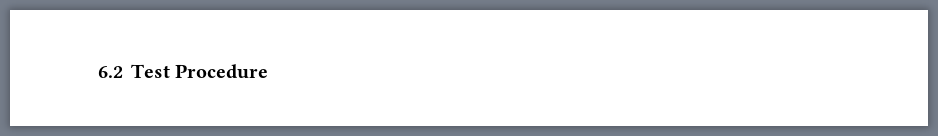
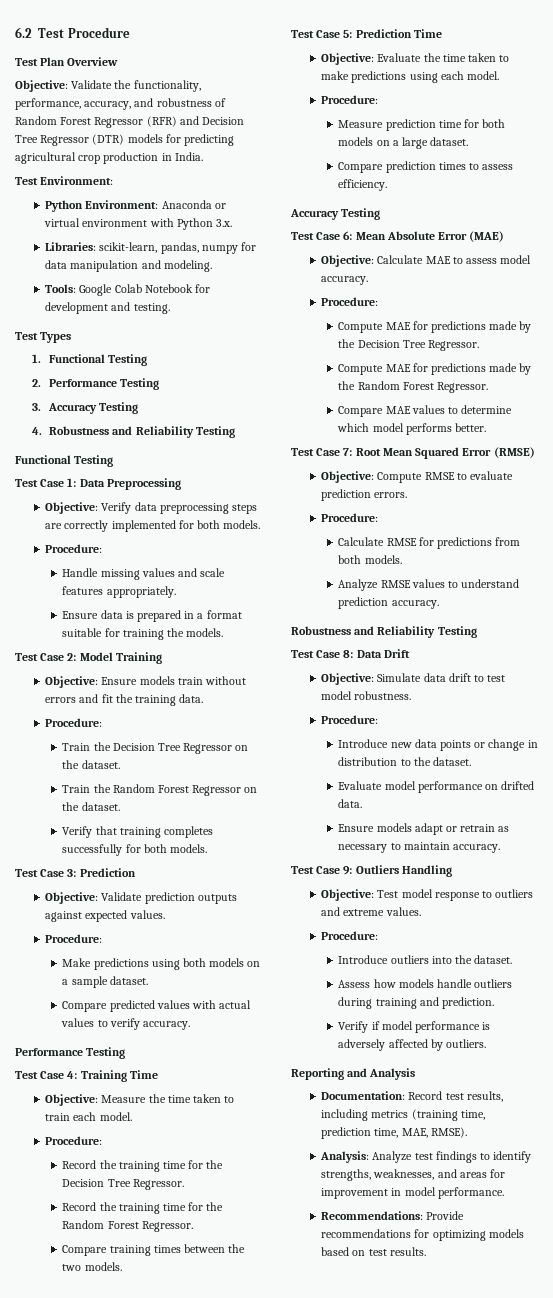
(269, 71) none -> [15,57,119,66] [15,80,201,92] [15,98,226,110] [15,116,245,128] [15,134,235,146] [15,152,203,164] [15,176,114,185] [45,200,226,212] [44,218,233,230] [45,242,257,254] [45,260,212,272] [45,284,211,296] [45,302,170,314] [15,332,72,343] [32,354,148,366] [32,378,160,390] [32,402,139,414] [32,426,235,438] [15,455,114,467] [15,478,181,490] [45,502,258,514] [45,520,261,532] [45,544,103,553] [62,568,226,580] [62,586,176,598] [62,610,242,622] [62,628,224,640] [15,652,162,664] [45,676,247,688] [45,694,204,706] [45,718,103,727] [62,742,249,754] [62,760,120,769] [62,784,258,796] [62,802,120,811] [62,826,214,838] [62,844,208,856] [15,868,136,877] [45,892,237,904] [45,910,165,922] [45,934,103,943] [62,958,261,970] [62,976,148,988] [62,1000,252,1012] [61,1018,191,1030] [15,1047,126,1059] [15,1070,158,1082] [45,1094,235,1106] [45,1112,132,1121] [45,1136,103,1145] [62,1160,224,1172] [62,1179,184,1190] [62,1202,224,1214] [62,1220,193,1232] [62,1244,246,1256] [62,1262,122,1271] [291,29,442,38] [321,53,510,65] [321,71,500,83] [321,95,379,104] [338,119,506,131] [338,137,469,149] [338,161,514,173] [338,179,388,191] [290,208,381,220] [291,231,505,242] [321,255,532,267] [321,276,369,285] [321,297,379,306] [338,321,532,333] [338,339,480,351] [338,363,532,375] [338,381,489,393] [338,405,513,417] [337,423,487,435] [291,447,535,459] [321,471,514,483] [321,489,408,501] [321,513,379,522] [338,537,521,549] [338,555,402,564] [338,579,520,591] [338,597,439,609] [291,626,477,638] [291,649,410,658] [321,673,506,685] [321,691,412,700] [321,715,379,724] [338,739,538,751] [338,757,472,766] [338,781,535,793] [338,799,363,808] [338,823,510,835] [338,842,501,853] [291,865,452,877] [321,889,534,901] [321,907,421,916] [321,931,379,940] [338,955,513,964] [338,979,513,988] [338,997,495,1009] [338,1021,491,1033] [338,1039,487,1051] [291,1068,416,1080] [321,1091,503,1102] [321,1109,485,1121] [321,1127,467,1139] [320,1151,532,1163] [321,1169,506,1181] [321,1187,504,1199] [321,1211,465,1220] [321,1229,524,1241] [321,1247,426,1256] // Test Plan Overview // Objective: Validate the functionality, performance, accuracy, and robustness of Random Forest Regressor (RFR) and Decision Tree Regressor (DTR) models for predicting agricultural crop production in India. // Test Environment: // Python Environment: Anaconda or virtual environment with Python 3.x. // Libraries: scikit-learn, pandas, numpy for data manipulation and modeling. // Tools: Google Colab Notebook for development and testing. // Test Types // 1. Functional Testing // 2. Performance Testing // 3. Accuracy Testing // 4. Robustness and Reliability Testing // Functional Testing // Test Case 1: Data Preprocessing // Objective: Verify data preprocessing steps are correctly implemented for both models. // Procedure: // Handle missing values and scale features appropriately. // Ensure data is prepared in a format suitable for training the models. // Test Case 2: Model Training // Objective: Ensure models train without errors and fit the training data. // Procedure: // Train the Decision Tree Regressor on the dataset. // Train the Random Forest Regressor on the dataset. // Verify that training completes successfully for both models. // Test Case 3: Prediction // Objective: Validate prediction outputs against expected values. // Procedure: // Make predictions using both models on a sample dataset. // Compare predicted values with actual values to verify accuracy. // Performance Testing // Test Case 4: Training Time // Objective: Measure the time taken to train each model. // Procedure: // Record the training time for the Decision Tree Regressor. // Record the training time for the Random Forest Regressor. // Compare training times between the two models. // Test Case 5: Prediction Time // Objective: Evaluate the time taken to make predictions using each model. // Procedure: // Measure prediction time for both models on a large dataset. // Compare prediction times to assess efficiency. // Accuracy Testing // Test Case 6: Mean Absolute Error (MAE) // Objective: Calculate MAE to assess model accuracy. // Procedure: // Compute MAE for predictions made by the Decision Tree Regressor. // Compute MAE for predictions made by the Random Forest Regressor. // Compare MAE values to determine which model performs better. // Test Case 7: Root Mean Squared Error (RMSE) // Objective: Compute RMSE to evaluate prediction errors. // Procedure: // Calculate RMSE for predictions from both models. // Analyze RMSE values to understand prediction accuracy. // Robustness and Reliability Testing // Test Case 8: Data Drift // Objective: Simulate data drift to test model robustness. // Procedure: // Introduce new data points or change in distribution to the dataset. // Evaluate model performance on drifted data. // Ensure models adapt or retrain as necessary to maintain accuracy. // Test Case 9: Outliers Handling // Objective: Test model response to outliers and extreme values. // Procedure: // Introduce outliers into the dataset. // Assess how models handle outliers during training and prediction. // Verify if model performance is adversely affected by outliers. // Reporting and Analysis // Documentation: Record test results, including metrics (training time, prediction time, MAE, RMSE). // Analysis: Analyze test findings to identify strengths, weaknesses, and areas for improvement in model performance. // Recommendations: Provide recommendations for optimizing models based on test results.

